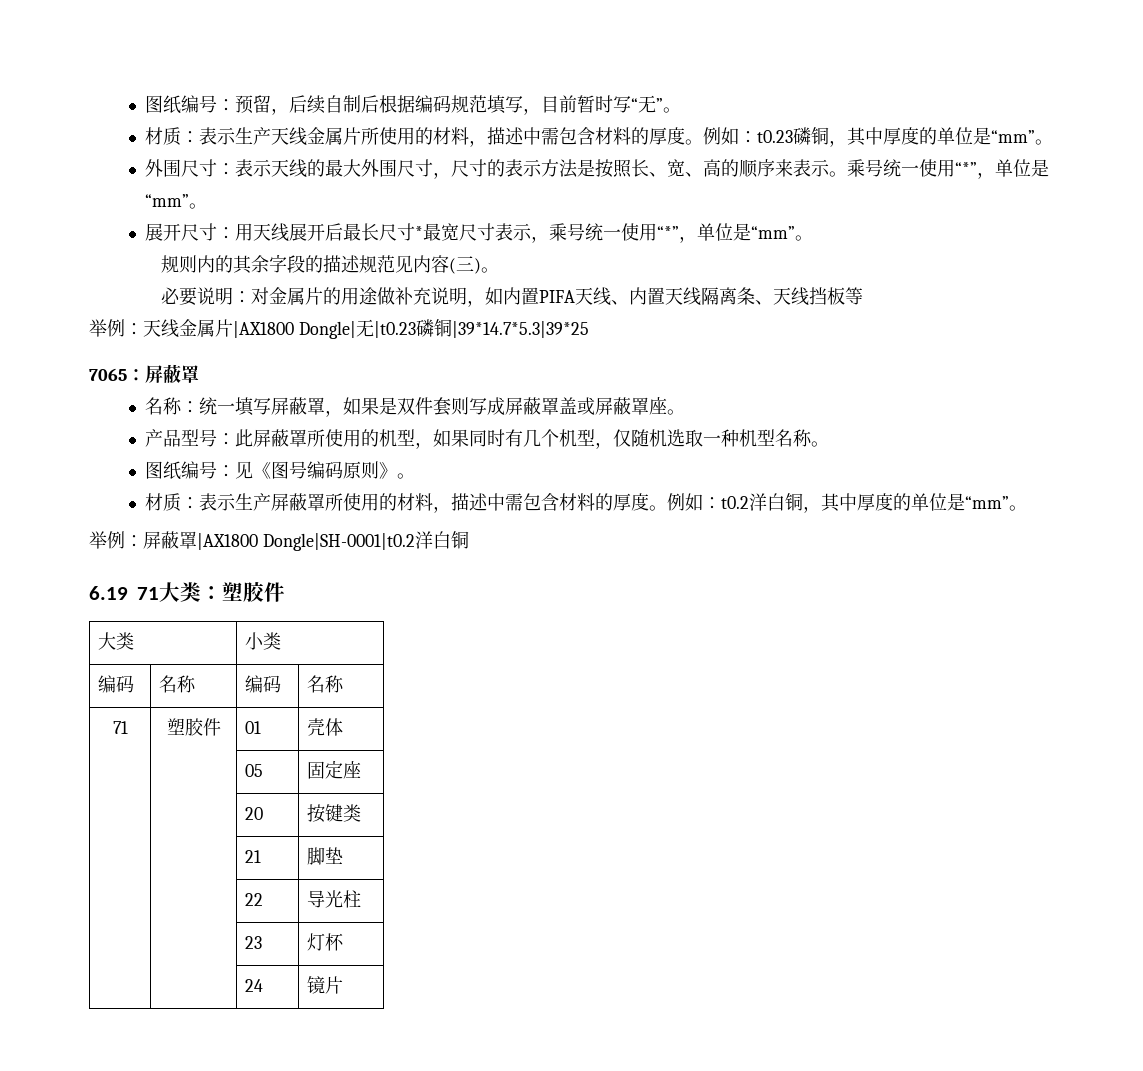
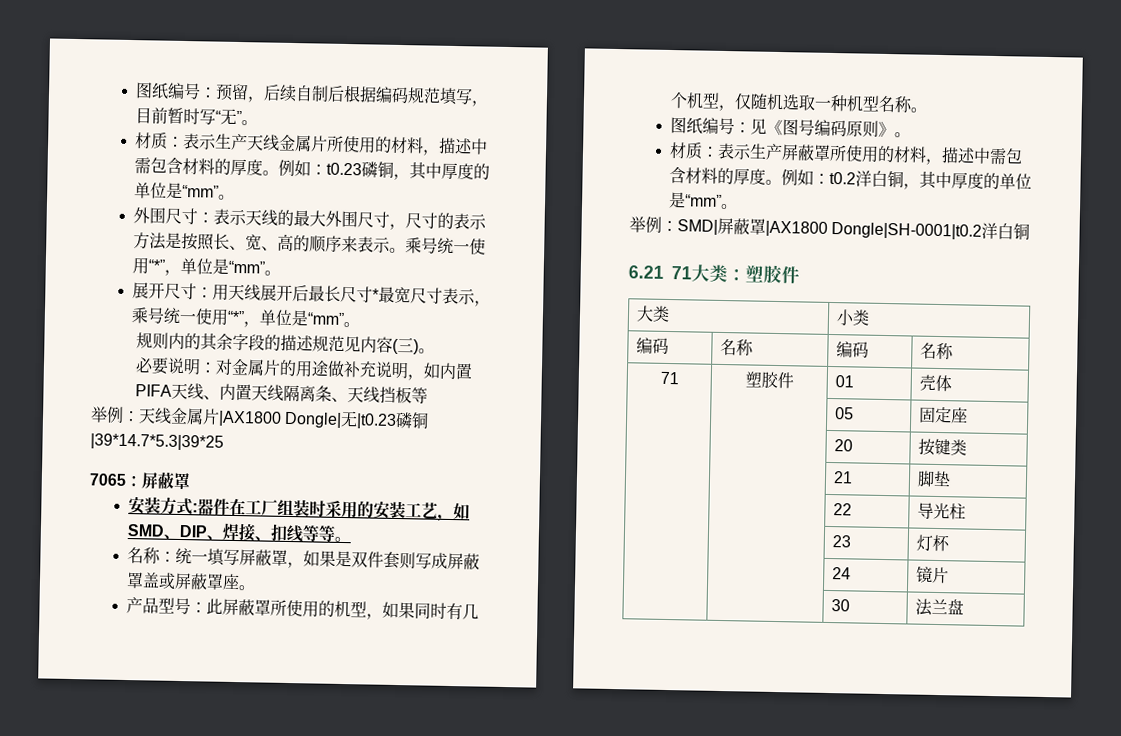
(199, 374) none -> [128,496,471,523] [127,522,352,543] // 安装方式:器件在工厂组装时采用的安装工艺，如SMD、DIP、焊接、扣线等等。
(143, 541) none -> [677,219,718,235] SMD|
[89,586,128,600] 6.19 -> [628,265,664,279] 6.21
(344, 985) none -> [831,599,851,612] [915,598,965,616] // | | 30 | 法兰盘

